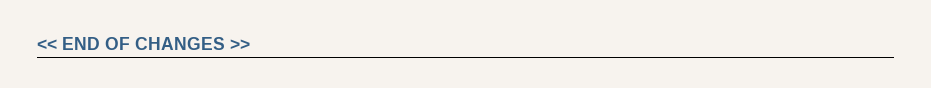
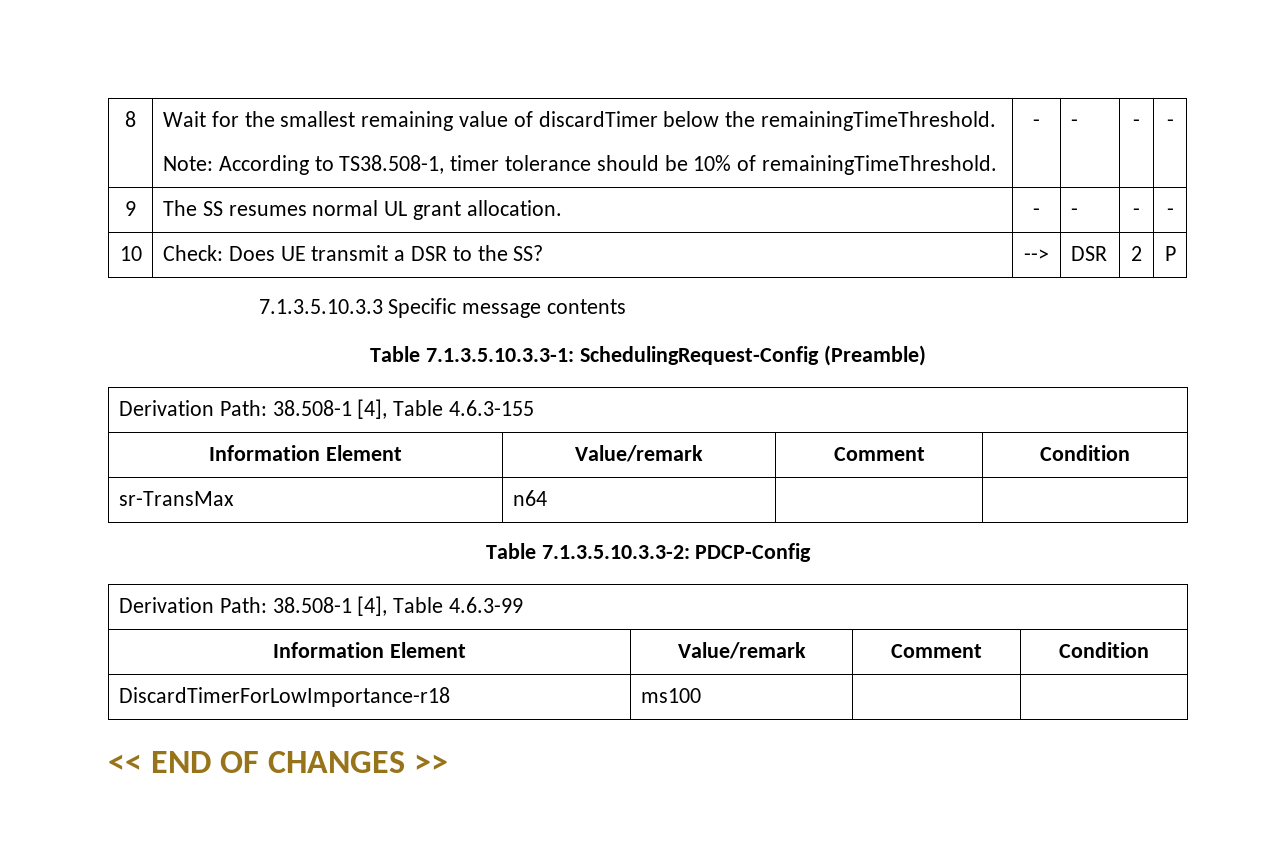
(37, 44) none -> [125,111,136,127] [162,111,996,131] [162,155,997,175] [1033,119,1040,127] [1070,119,1078,127] [1133,119,1140,127] [1166,119,1174,127] [125,201,136,216] [162,200,562,220] [1033,208,1040,216] [1070,208,1078,216] [1133,208,1140,216] [1166,208,1174,216] [119,246,142,261] [162,245,544,261] [1024,249,1049,261] [1070,246,1107,261] [1131,246,1142,261] [1164,246,1176,261] [258,298,626,318] [370,345,926,366] [118,399,534,419] [209,445,402,461] [575,445,703,462] [833,447,925,461] [1040,445,1130,461] [118,491,234,506] [512,490,547,506] [485,543,812,562] [118,596,523,616] [273,642,466,658] [677,642,806,659] [891,644,982,658] [1059,642,1149,658] [118,687,450,707] [640,688,701,703] 8 | Wait for the smallest remaining value of discardTimer below the remainingTimeThreshold. // Note: According to TS38.508-1, timer tolerance should be 10% of remainingTimeThreshold. | - | - | - | - // 9 | The SS resumes normal UL grant allocation. | - | - | - | - // 10 | Check: Does UE transmit a DSR to the SS? | --> | DSR | 2 | P // 7.1.3.5.10.3.3 Specific message contents // Table 7.1.3.5.10.3.3-1: SchedulingRequest-Config (Preamble) // Derivation Path: 38.508-1 [4], Table 4.6.3-155 // Information Element | Value/remark | Comment | Condition // sr-TransMax | n64 | | // Table 7.1.3.5.10.3.3-2: PDCP-Config // Derivation Path: 38.508-1 [4], Table 4.6.3-99 // Information Element | Value/remark | Comment | Condition // DiscardTimerForLowImportance-r18 | ms100 | | //

